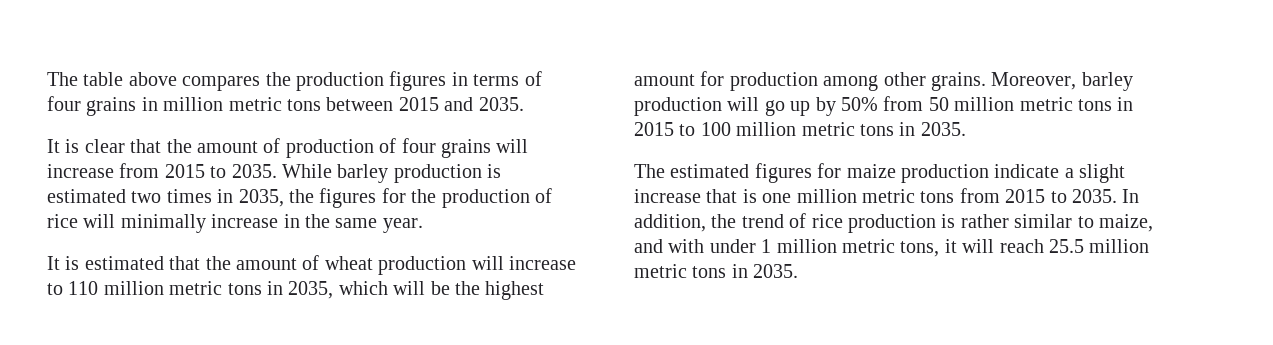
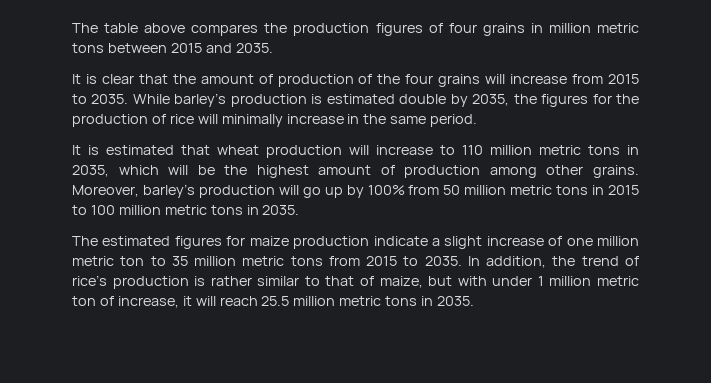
[451,72,520,86] in terms -> (423, 29) none
(397, 145) none -> [377,74,401,84] the
[337,164,389,183] barley -> [174,93,227,107] barley’s
[131,189,234,203] two times in -> [399,94,468,107] double by
[382,218,423,233] year. -> [430,114,478,127] period.
[205,255,320,270] the amount of -> (210, 150) none
[700,71,725,86] for -> [380,165,395,175] of
[1081,72,1133,91] barley -> [142,184,195,198] barley’s
[841,97,878,111] 50% -> [367,185,405,195] 100%
[706,189,757,203] that is -> [548,236,563,246] of
(915, 196) none -> [120,256,285,266] ton to 35 million metric
[811,214,843,228] rice -> [72,275,107,286] rice’s
[1099,214,1153,232] [634,239,663,253] maize, and -> [325,276,453,288] that of maize, but
[900,241,940,257] tons, -> [72,296,179,308] ton of increase,

